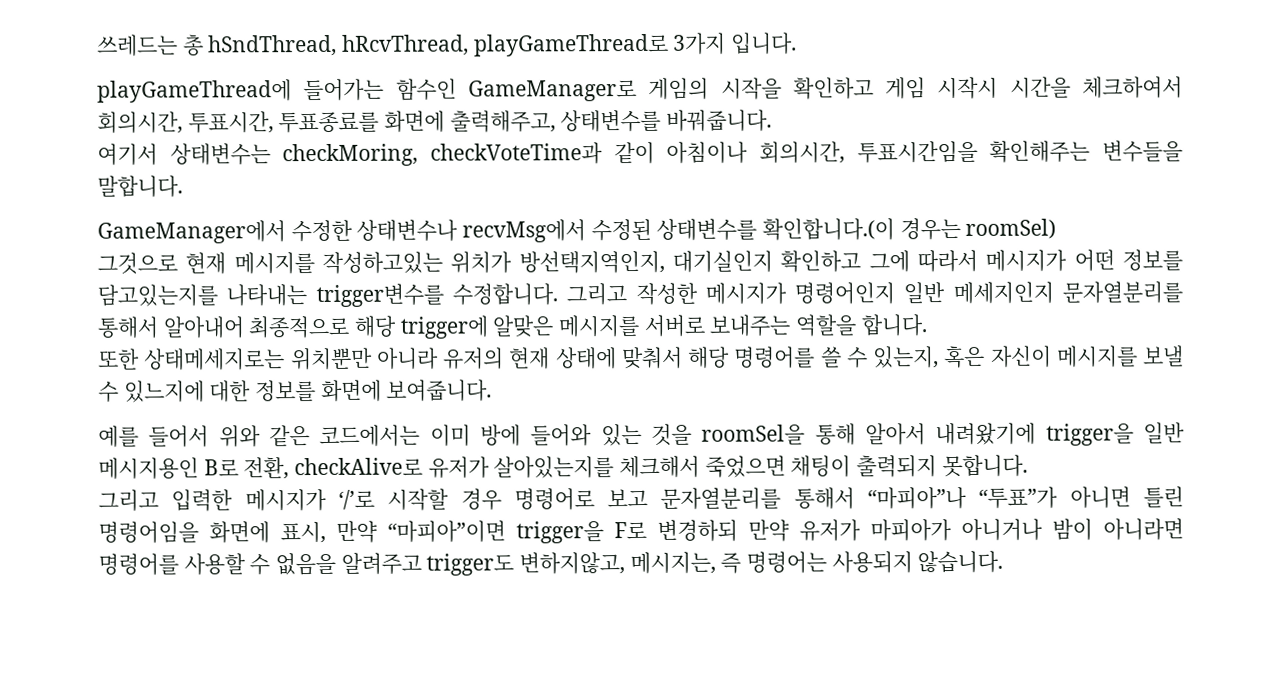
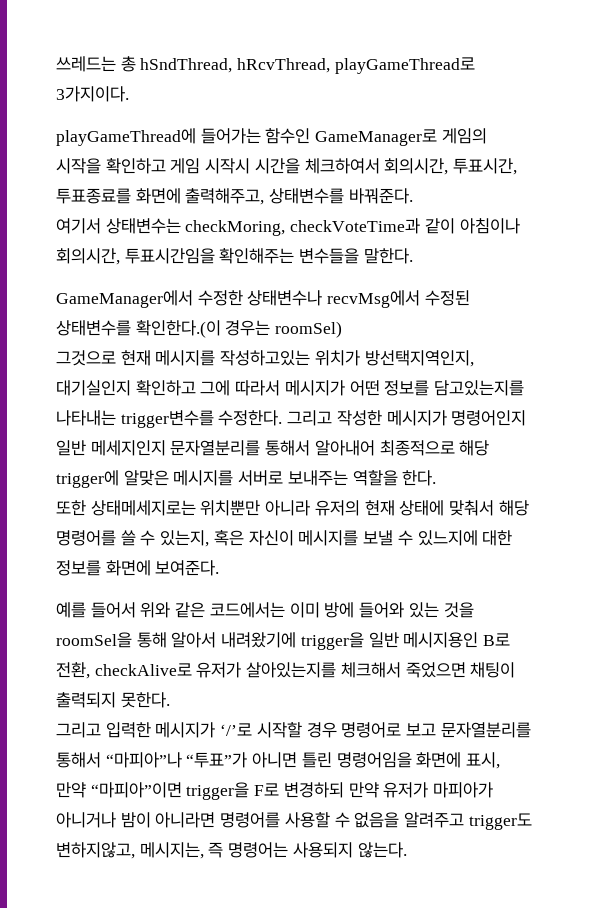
[673,32,798,55] 3가지 입니다. -> [56,86,129,102] 3가지이다.
[666,109,773,132] 바꿔줍니다. -> [348,188,413,204] 바꿔준다.
[97,175,183,198] 말합니다. -> [363,248,413,264] 말한다.
[762,218,896,241] 확인합니다.(이 -> [135,320,221,338] 확인한다.(이
[451,283,558,306] 수정합니다. -> [218,410,283,426] 수정한다.
[860,314,927,337] 합니다. -> [402,470,437,486] 한다.
[386,379,493,402] 보여줍니다. -> [155,560,220,576] 보여준다.
[941,454,1028,478] 못합니다. -> [120,692,170,708] 못한다.
[917,550,1004,574] 않습니다. -> [357,842,407,858] 않는다.

